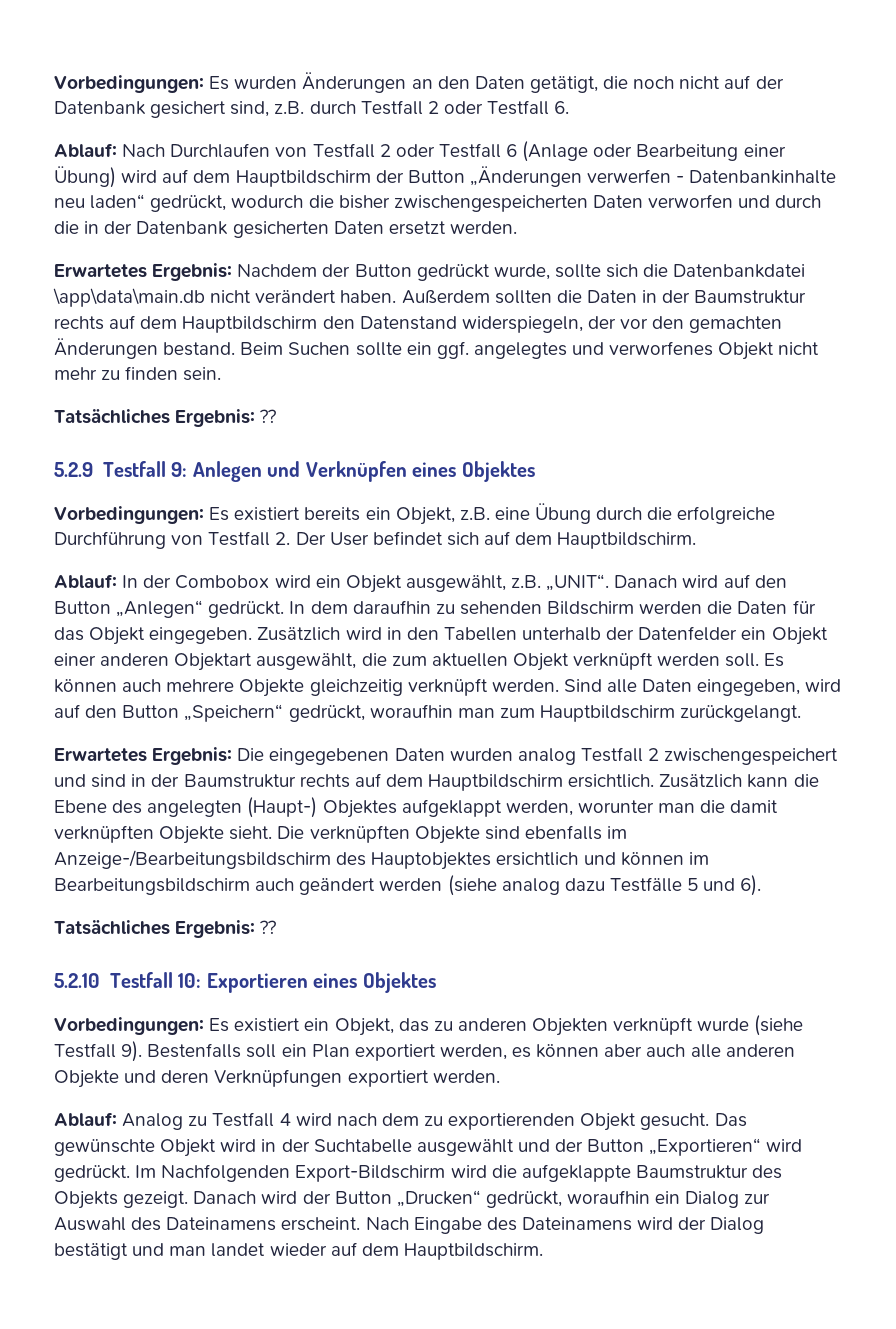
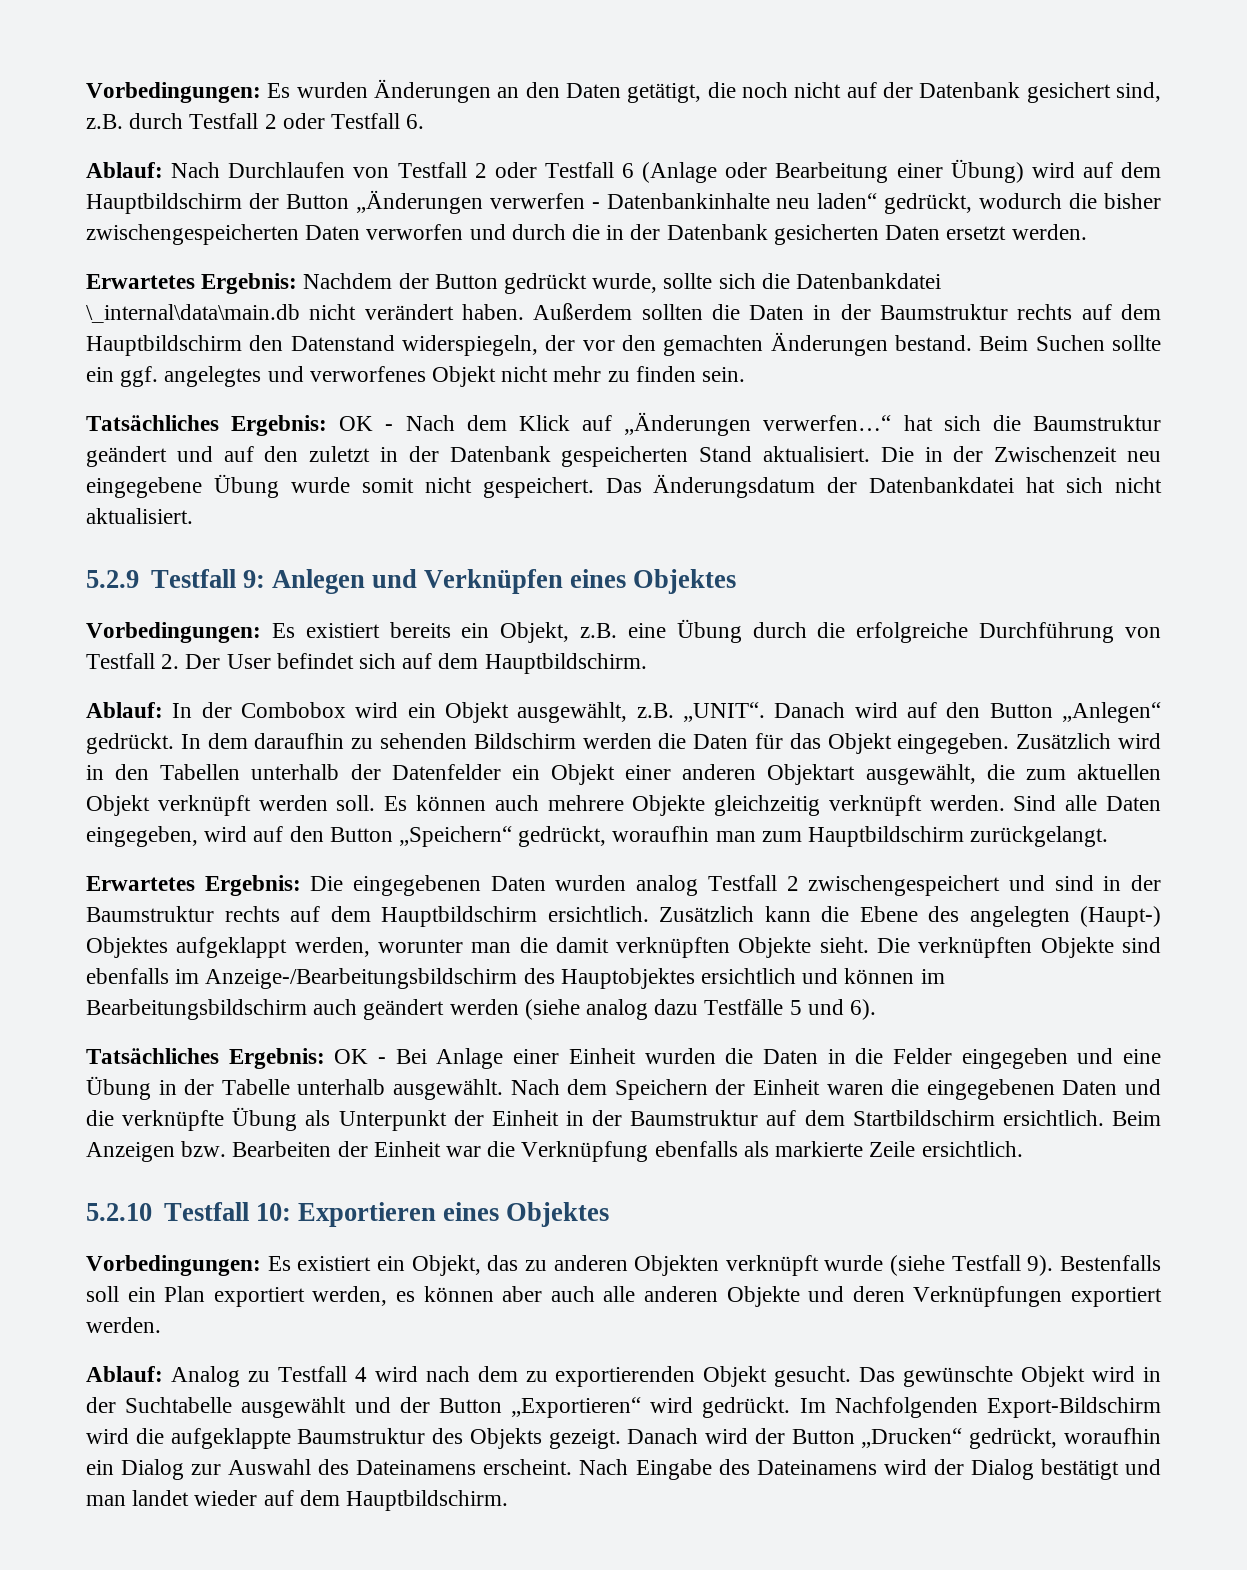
[53,288,205,307] \app\data\main.db -> [86,304,300,323] \_internal\data\main.db
[259,409,277,423] ?? -> [339,412,1161,436] [86,446,1161,467] [86,474,1162,498] [86,508,193,524] OK - Nach dem Klick auf „Änderungen verwerfen…“ hat sich die Baumstruktur geändert und auf den zuletzt in der Datenbank gespeicherten Stand aktualisiert. Die in der Zwischenzeit neu eingegebene Übung wurde somit nicht gespeichert. Das Änderungsdatum der Datenbankdatei hat sich nicht aktualisiert.
[259,920,277,934] ?? -> [334,1048,1161,1069] [86,1076,1161,1100] [86,1107,1161,1131] [86,1141,1023,1162] OK - Bei Anlage einer Einheit wurden die Daten in die Felder eingegeben und eine Übung in der Tabelle unterhalb ausgewählt. Nach dem Speichern der Einheit waren die eingegebenen Daten und die verknüpfte Übung als Unterpunkt der Einheit in der Baumstruktur auf dem Startbildschirm ersichtlich. Beim Anzeigen bzw. Bearbeiten der Einheit war die Verknüpfung ebenfalls als markierte Zeile ersichtlich.

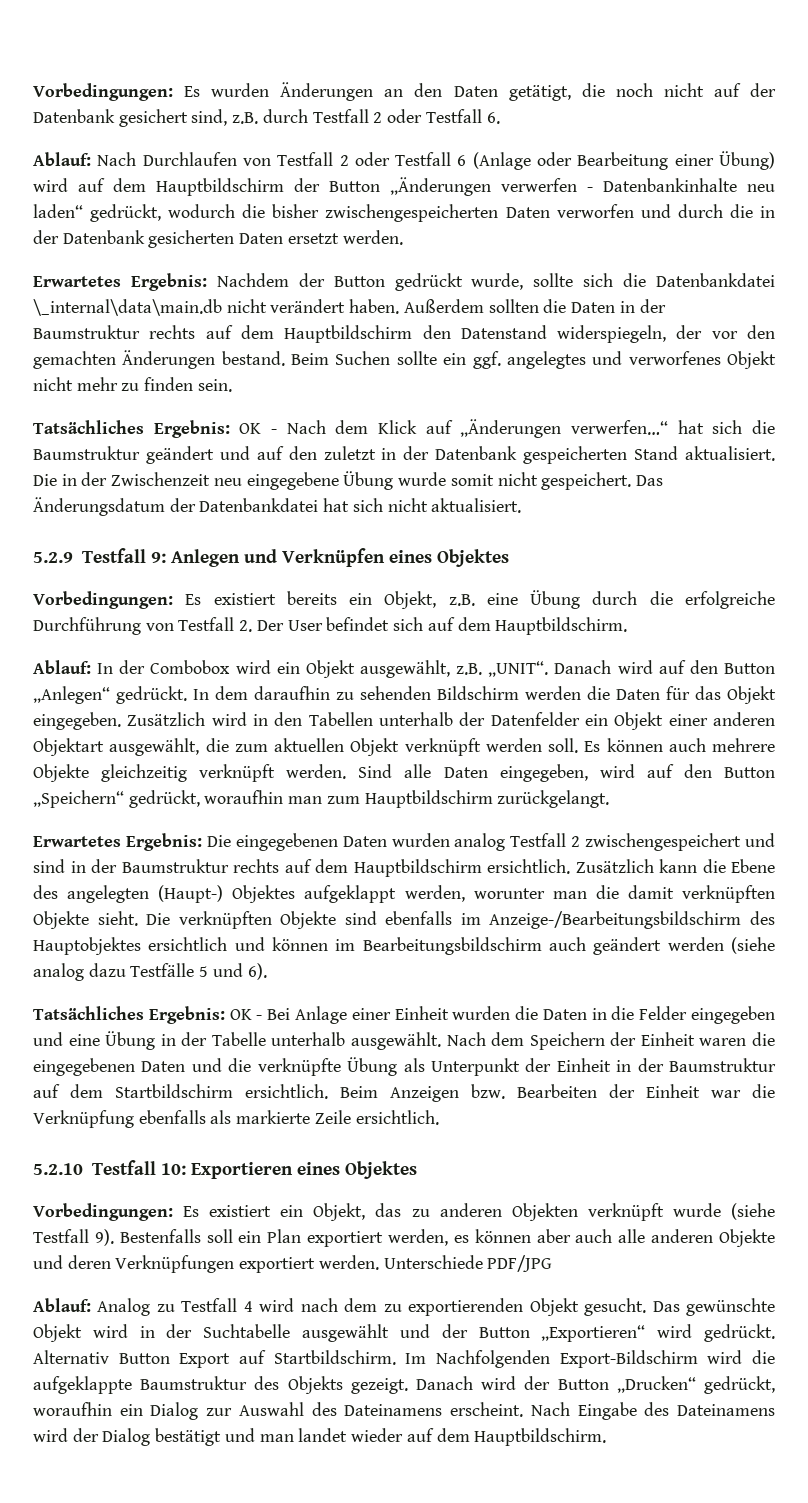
(161, 1325) none -> [383,1255,553,1272] Unterschiede PDF/JPG
(791, 1407) none -> [33,1350,396,1368] Alternativ Button Export auf Startbildschirm.

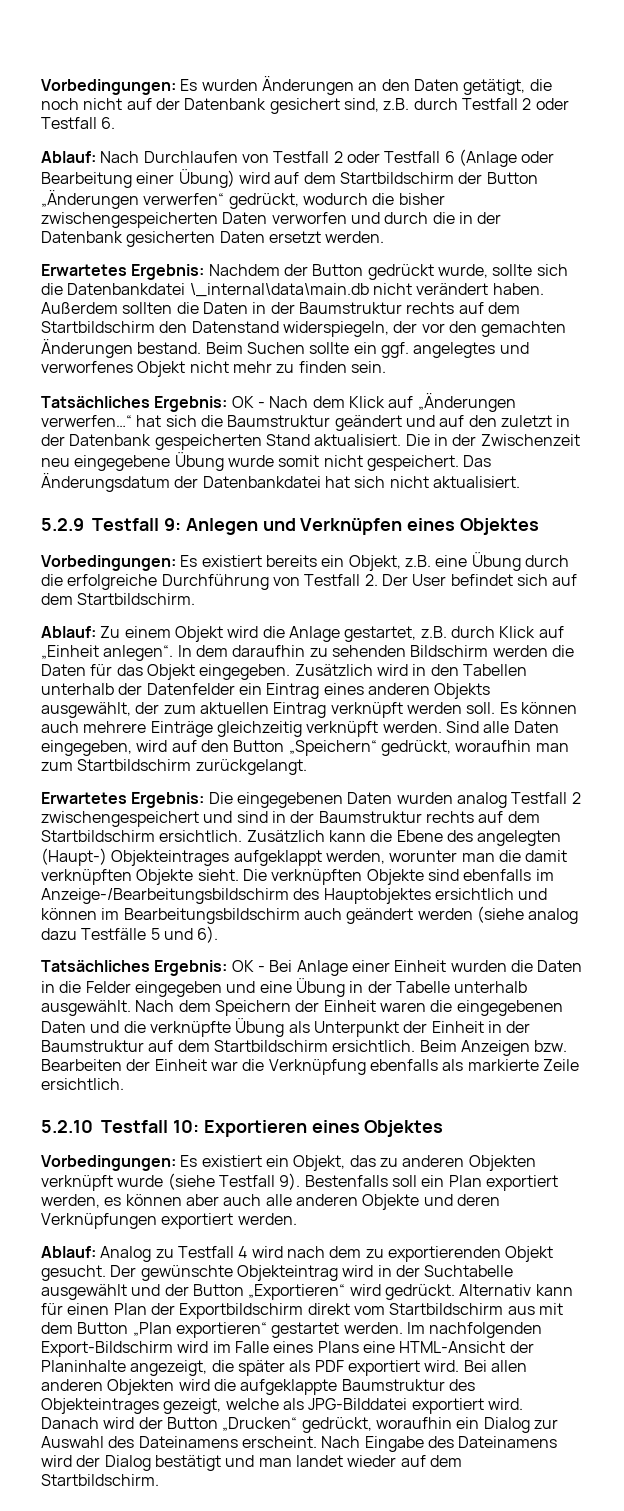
[156,178,284,196] Hauptbildschirm -> [339,172,454,184] Startbildschirm
[501,178,775,192] [33,204,83,218] verwerfen - Datenbankinhalte neu laden“ -> [143,193,225,205] verwerfen“
[284,325,413,343] Hauptbildschirm -> [41,321,155,333] Startbildschirm
[495,617,628,635] [33,660,775,678] [33,686,187,704] Hauptbildschirm. // Ablauf: In der Combobox wird ein Objekt ausgewählt, z.B. „UNIT“. Danach wird auf den Button „Anlegen“ gedrückt. -> [77,593,196,605] [41,626,564,642] [41,645,174,661] Startbildschirm. // Ablauf: Zu einem Objekt wird die Anlage gestartet, z.B. durch Klick auf „Einheit anlegen“.
[614,712,776,730] [33,738,229,756] Objekt einer anderen Objektart ausgewählt, die -> [266,683,491,699] [41,702,160,718] Eintrag eines anderen Objekts ausgewählt, der
[350,738,400,756] Objekt -> [273,702,327,718] Eintrag
[33,764,89,782] Objekte -> [150,721,213,737] Einträge
[364,790,493,808] Hauptbildschirm -> [77,759,192,771] Startbildschirm
[353,859,482,877] Hauptbildschirm -> [41,830,155,842] Startbildschirm
[232,885,296,903] Objektes -> [111,850,230,866] Objekteintrages
[383,1255,553,1272] Unterschiede PDF/JPG -> (297, 1219) none
[652,1298,775,1316] [33,1324,82,1342] Das gewünschte Objekt -> [110,1265,338,1281] Der gewünschte Objekteintrag
[118,1350,775,1368] [33,1376,408,1394] Button Export auf Startbildschirm. Im Nachfolgenden Export-Bildschirm wird die aufgeklappte Baumstruktur des Objekts gezeigt. -> [535,1284,573,1296] [41,1303,563,1319] [41,1322,543,1338] [41,1341,534,1357] [41,1360,527,1376] [41,1379,475,1395] [41,1398,523,1414] kann für einen Plan der Exportbildschirm direkt vom Startbildschirm aus mit dem Button „Plan exportieren“ gestartet werden. Im nachfolgenden Export-Bildschirm wird im Falle eines Plans eine HTML-Ansicht der Planinhalte angezeigt, die später als PDF exportiert wird. Bei allen anderen Objekten wird die aufgeklappte Baumstruktur des Objekteintrages gezeigt, welche als JPG-Bilddatei exportiert wird.
[474,1428,607,1446] Hauptbildschirm. -> [41,1474,159,1486] Startbildschirm.

